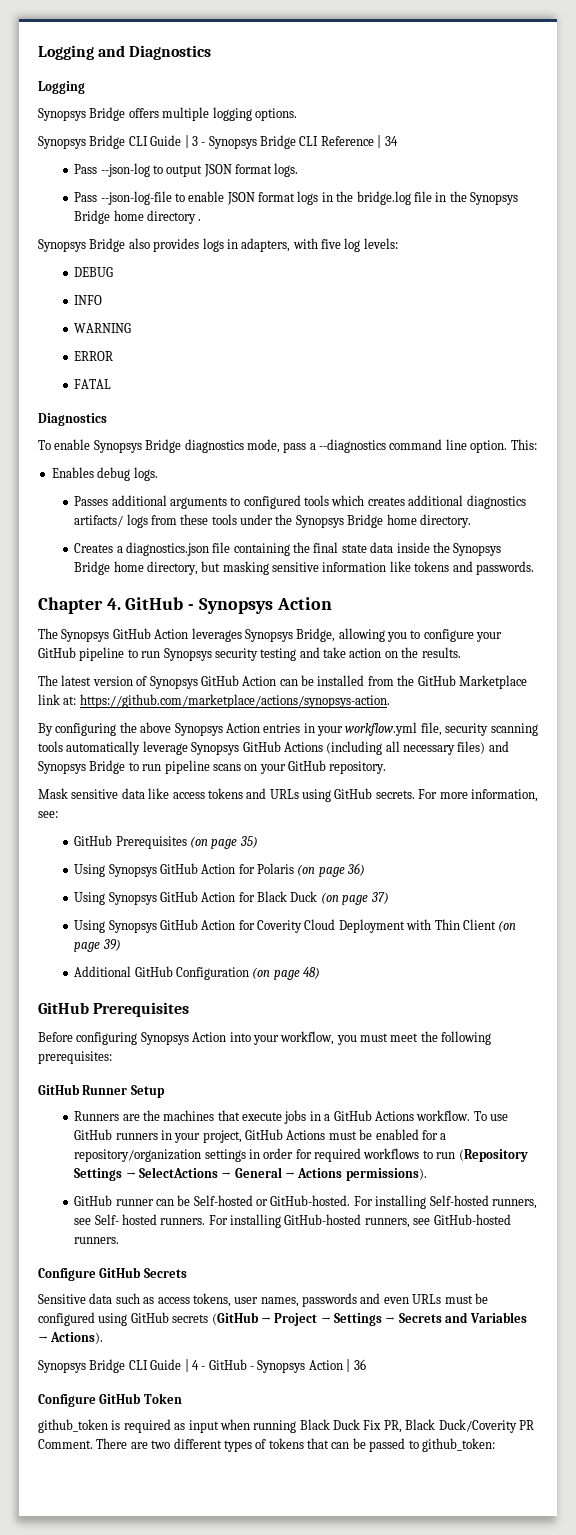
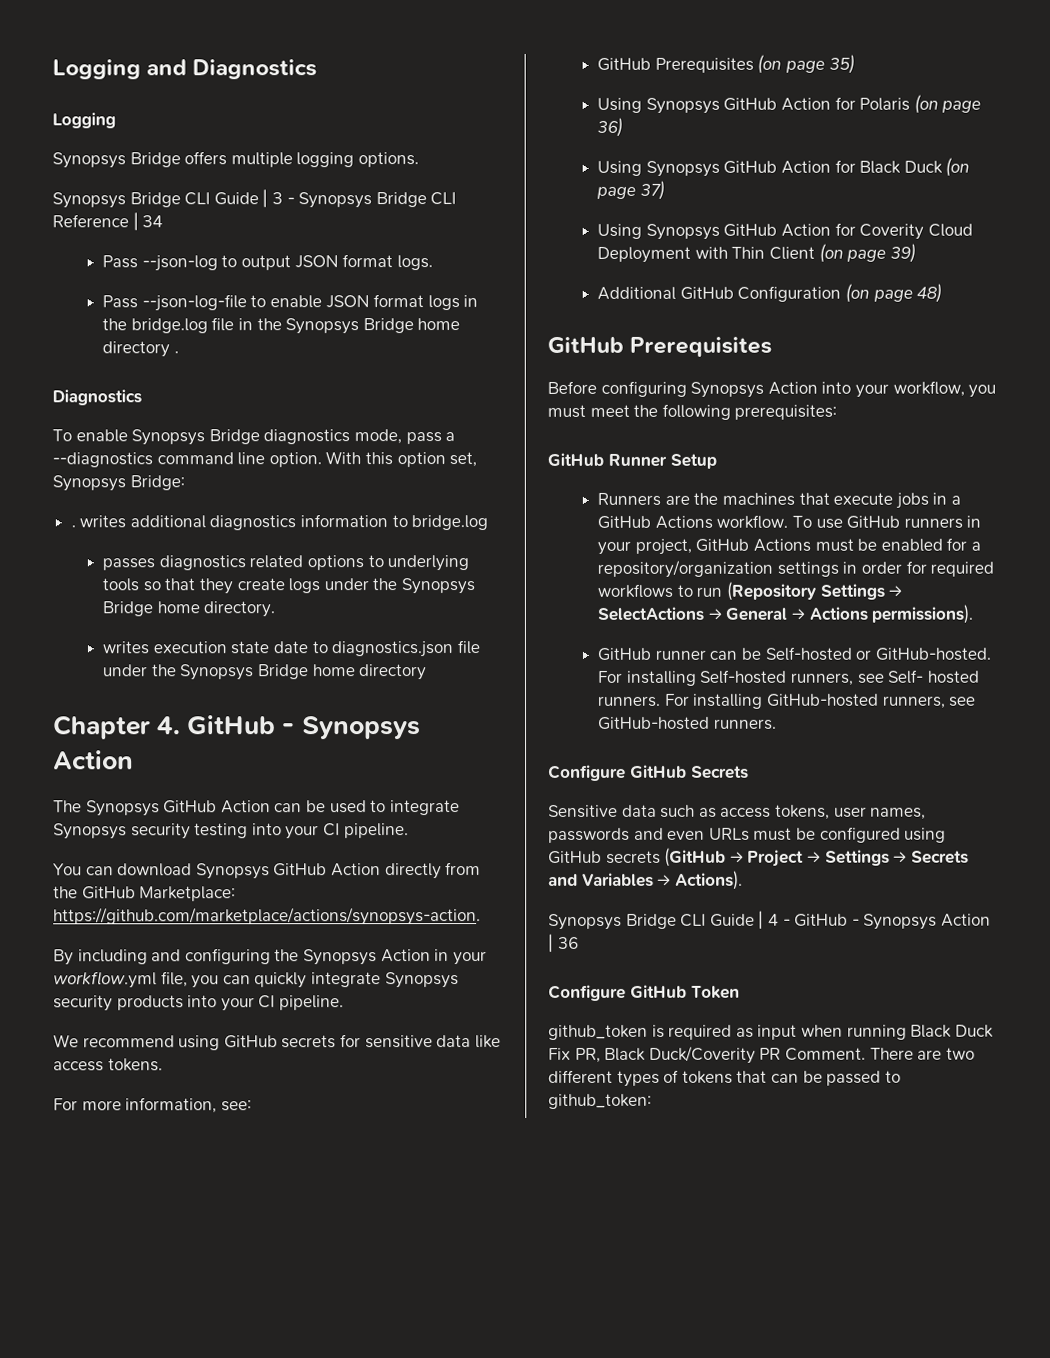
[38,238,398,252] [74,267,114,277] [74,295,103,305] [74,323,132,333] [74,351,114,361] [74,379,112,389] // Synopsys Bridge also provides logs in adapters, with five log levels: // DEBUG // INFO // WARNING // ERROR // FATAL -> (179, 352) none
[510,439,537,450] [51,467,158,481] [74,495,526,509] [74,514,237,528] This: // Enables debug logs. // Passes additional arguments to configured tools which creates additional diagnostics artifacts/ logs from these tools -> [325,451,478,468] [52,475,185,492] [70,514,489,531] [102,555,470,572] [102,578,321,595] With this option set, Synopsys Bridge: // . writes additional diagnostics information to bridge.log // passes diagnostics related options to underlying tools so that they create logs
[74,542,502,556] [74,561,534,575] Creates a diagnostics.json file containing the final state data inside the Synopsys Bridge home directory, but masking sensitive information like tokens and passwords. -> [102,640,480,658] [102,664,428,681] writes execution state date to diagnostics.json file under the Synopsys Bridge home directory
[191,628,503,642] [38,647,461,661] [38,675,527,689] [38,694,77,705] leverages Synopsys Bridge, allowing you to configure your GitHub pipeline to run Synopsys security testing and take action on the results. // The latest version of Synopsys GitHub Action can be installed from the GitHub Marketplace link at: -> [274,800,460,816] [53,823,409,840] [53,862,482,880] [53,886,237,902] can be used to integrate Synopsys security testing into your CI pipeline. // You can download Synopsys GitHub Action directly from the GitHub Marketplace:
(53, 729) none -> [77,949,182,965] including and
[140,722,301,736] above Synopsys Action entries -> [302,949,431,966] Synopsys Action
[445,723,538,736] [38,741,509,755] [38,760,387,774] [38,788,415,802] security scanning tools automatically leverage Synopsys GitHub Actions (including all necessary files) and Synopsys Bridge to run pipeline scans on your GitHub repository. // Mask sensitive data like access tokens and URLs using GitHub secrets. -> [191,972,459,989] [53,995,344,1012] [53,1034,501,1051] [53,1058,163,1072] you can quickly integrate Synopsys security products into your CI pipeline. // We recommend using GitHub secrets for sensitive data like access tokens. //

